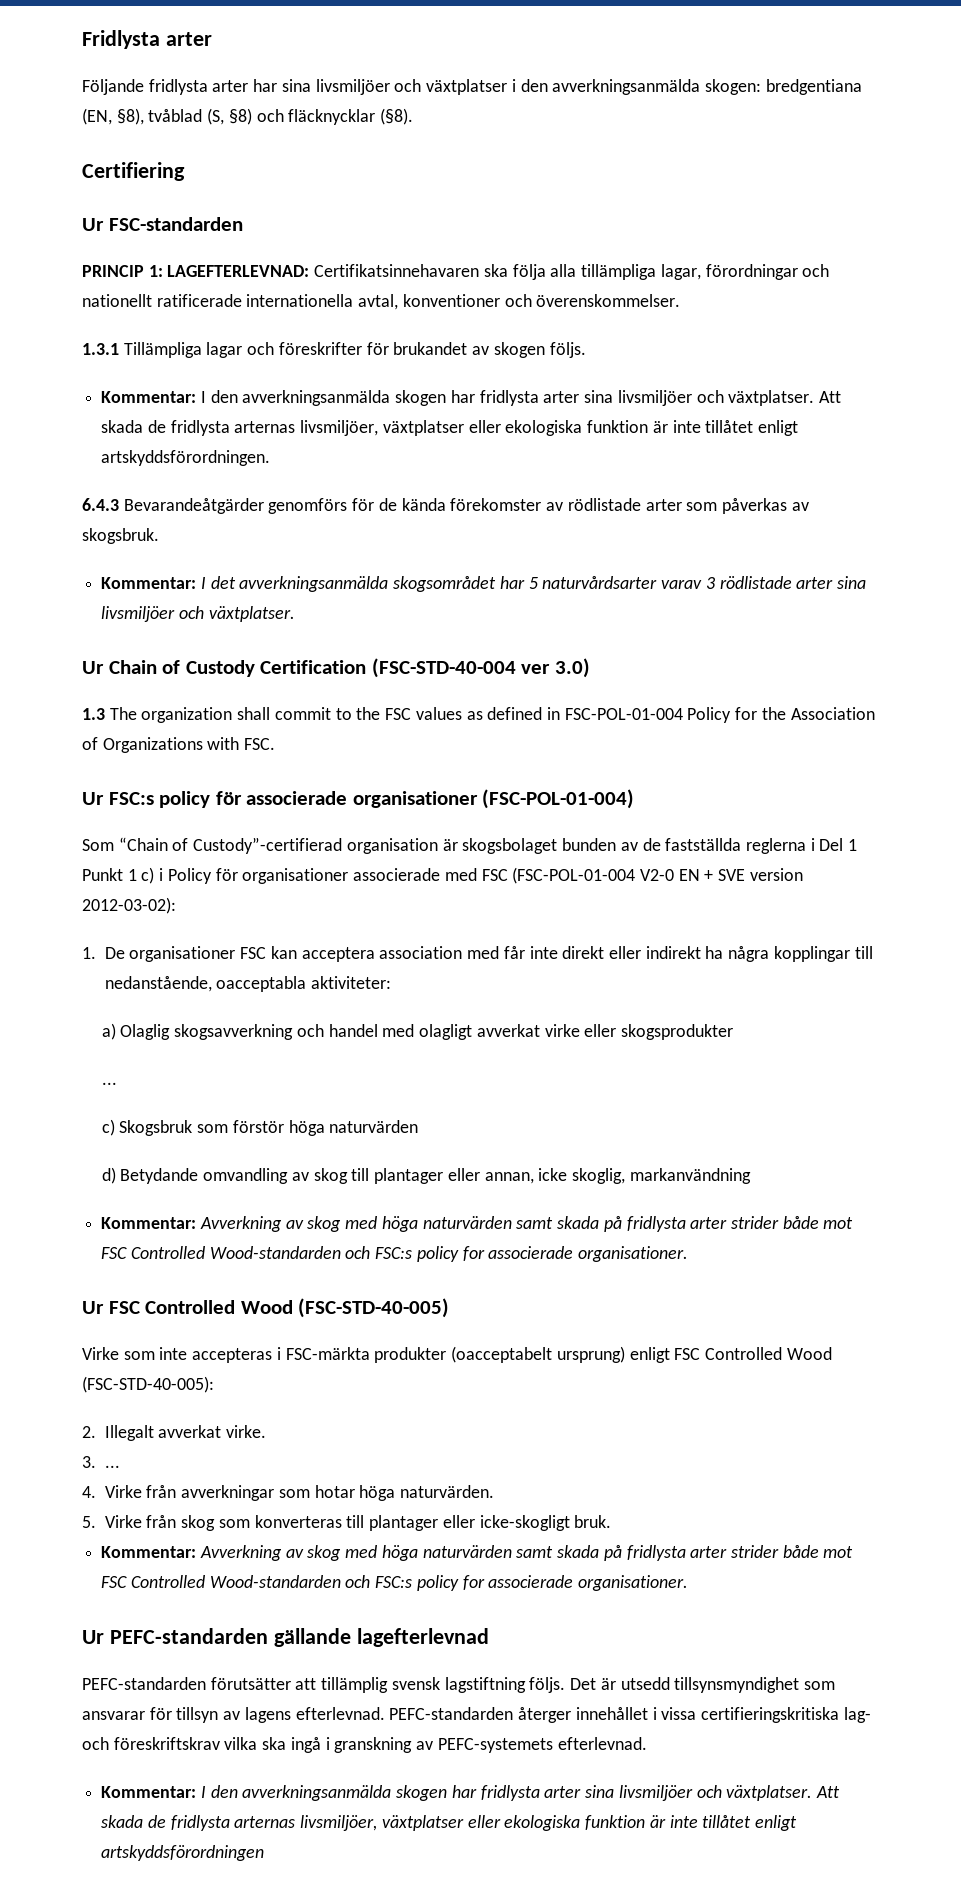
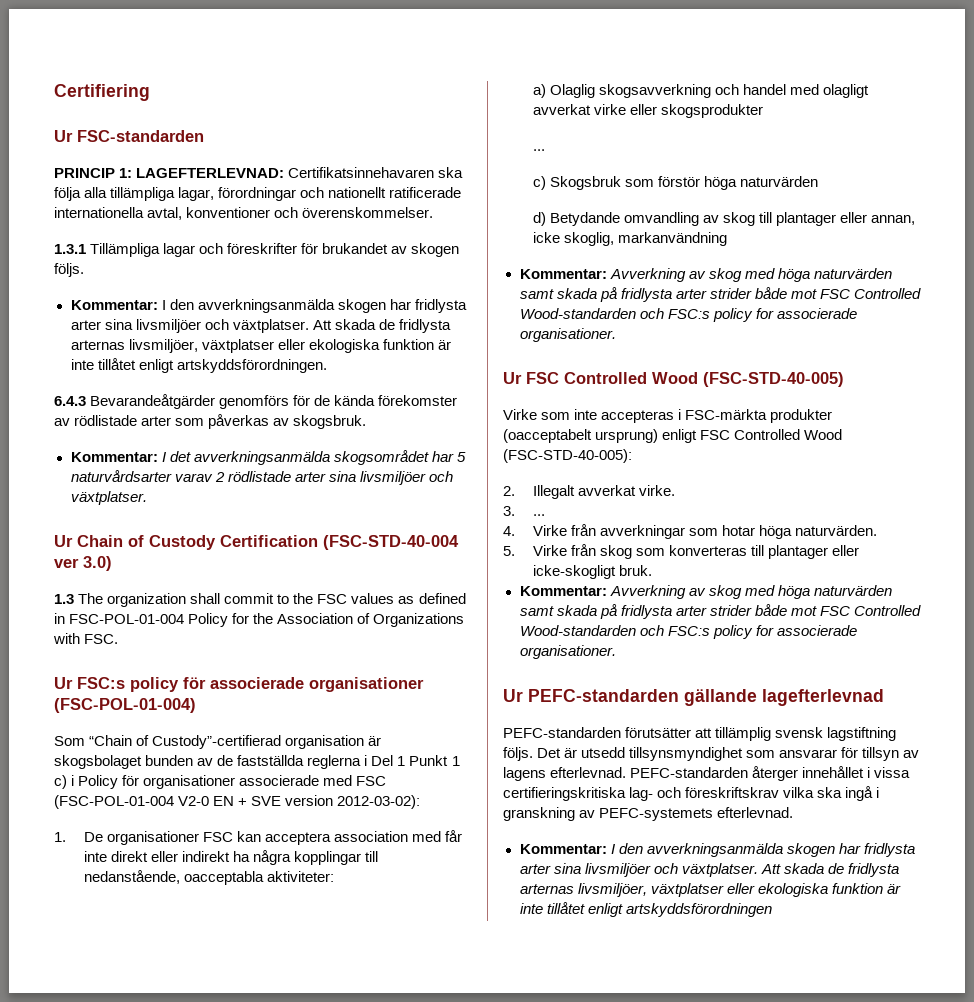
[82,30,212,49] [82,79,862,95] [82,108,414,125] Fridlysta arter // Följande fridlysta arter har sina livsmiljöer och växtplatser i den avverkningsanmälda skogen: bredgentiana (EN, §8), tvåblad (S, §8) och fläcknycklar (§8). // -> (54, 92) none
[705,577,715,589] 3 -> [214,472,225,482] 2

